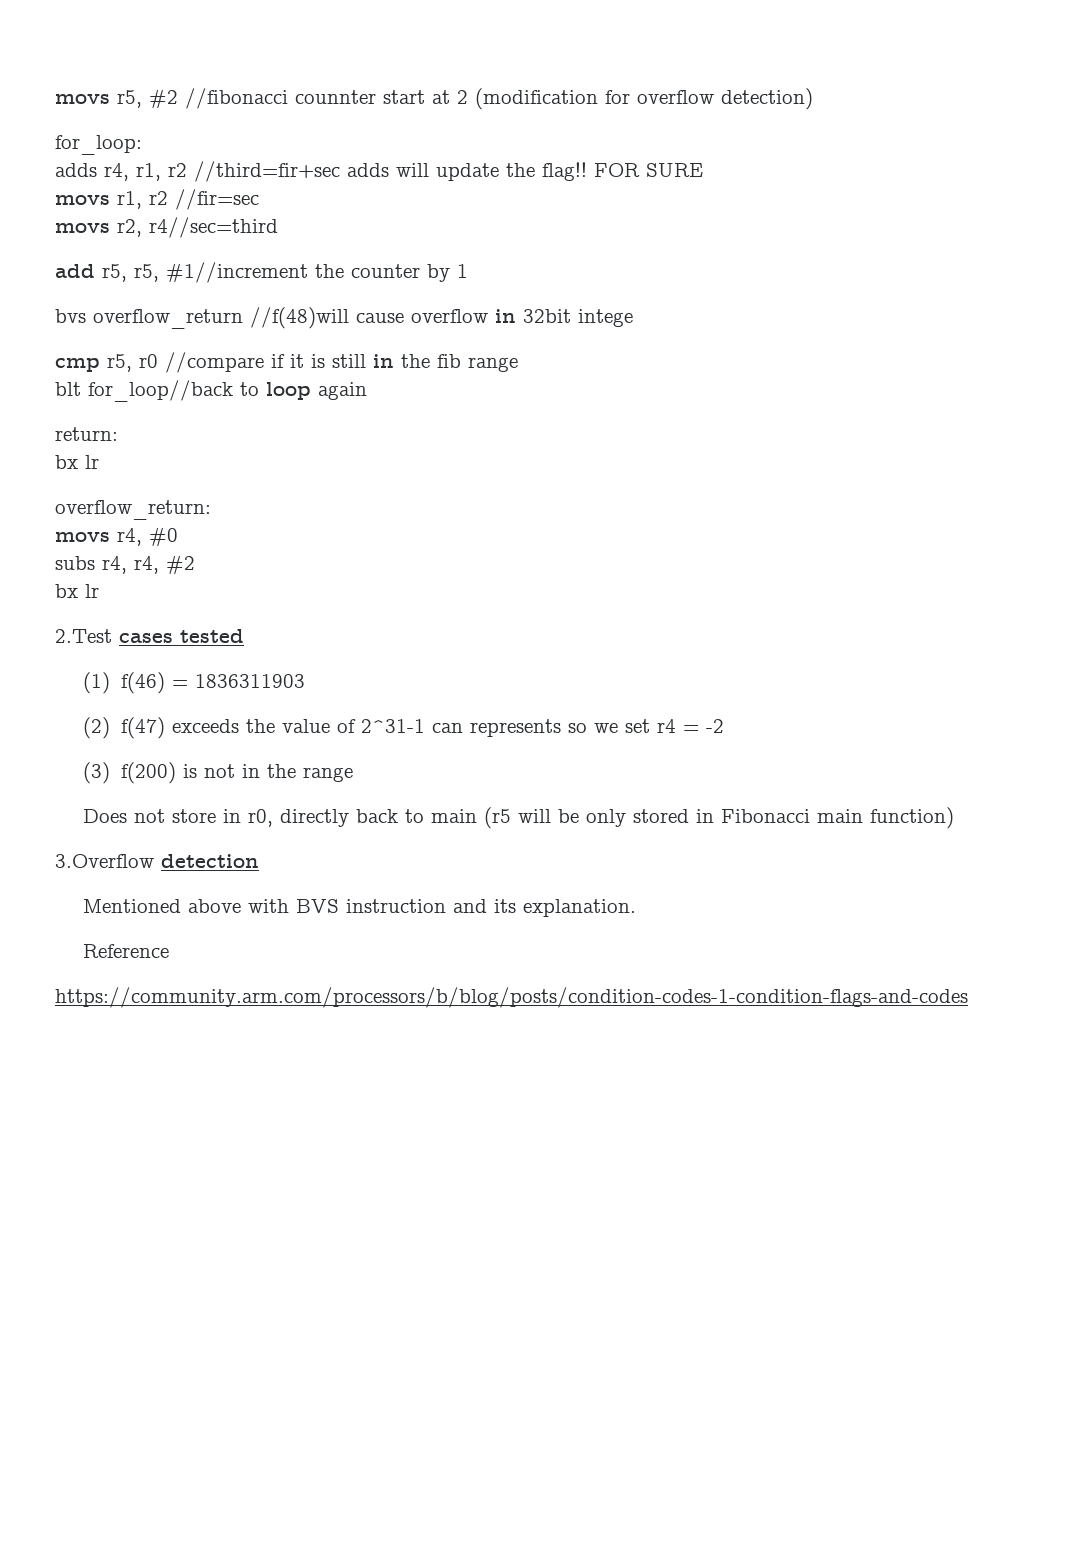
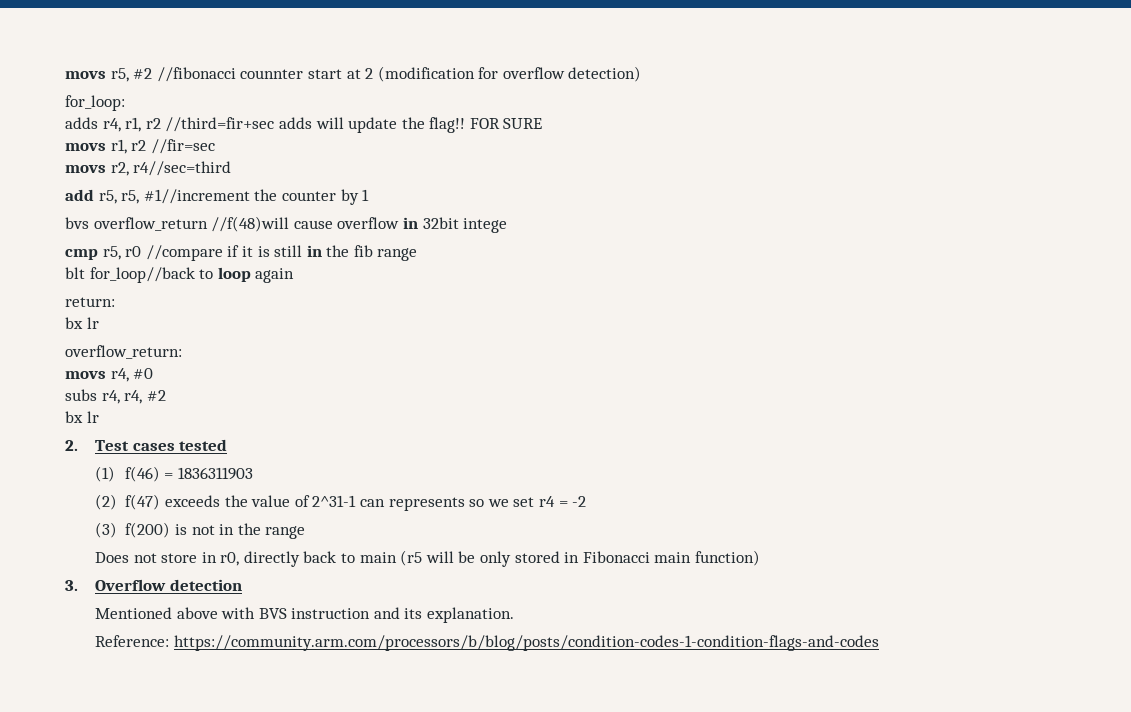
[55,629,112,643] 2.Test -> [65,440,129,451] 2. Test
[55,854,154,868] 3.Overflow -> [65,579,166,591] 3. Overflow
[83,944,170,958] Reference // -> [94,635,169,647] Reference:

